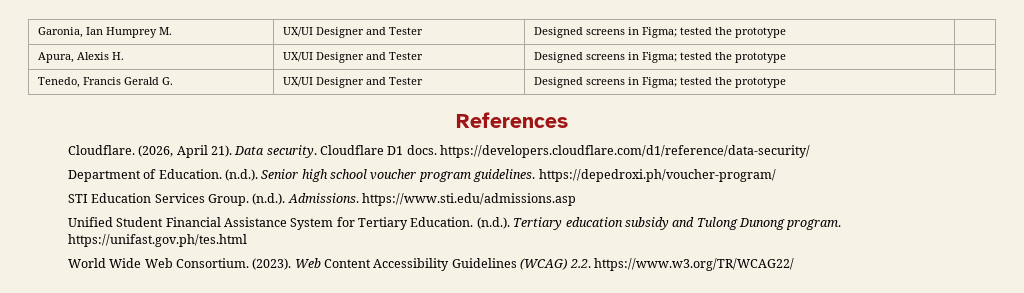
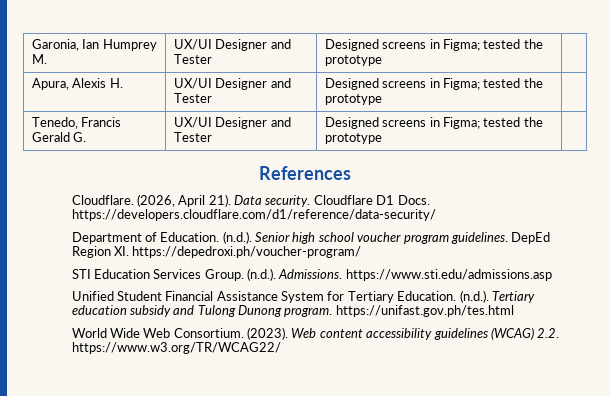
[406,145,437,155] docs. -> [397,195,430,205] Docs.
(536, 175) none -> [511,232,551,244] [71,246,129,258] DepEd Region XI.
[324,258,517,271] Content Accessibility Guidelines -> [319,328,488,340] content accessibility guidelines

